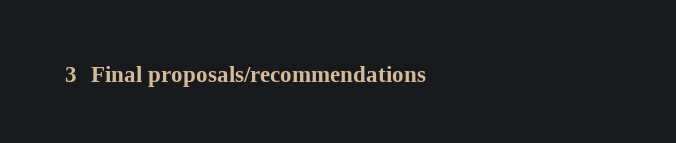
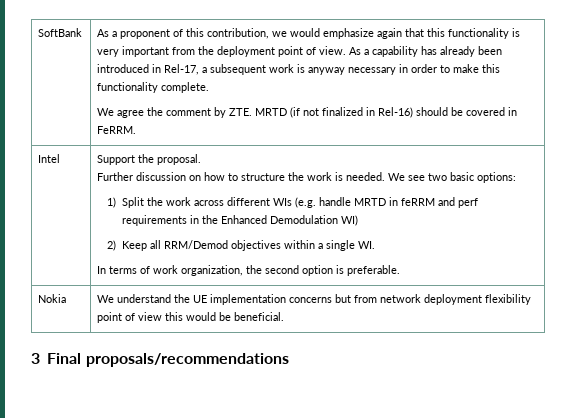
(65, 74) none -> [38,28,83,37] [97,28,521,39] [97,46,503,57] [97,64,501,75] [97,82,210,93] [97,107,518,118] [97,126,137,134] [38,154,61,163] [97,154,202,165] [97,172,517,183] [107,197,478,208] [121,215,358,226] [107,240,375,251] [97,265,401,276] [38,294,67,303] [97,294,532,305] [97,312,285,323] SoftBank | As a proponent of this contribution, we would emphasize again that this functionality is very important from the deployment point of view. As a capability has already been introduced in Rel-17, a subsequent work is anyway necessary in order to make this functionality complete. // We agree the comment by ZTE. MRTD (if not finalized in Rel-16) should be covered in FeRRM. // Intel | Support the proposal. // Further discussion on how to structure the work is needed. We see two basic options: // 1) Split the work across different WIs (e.g. handle MRTD in feRRM and perf requirements in the Enhanced Demodulation WI) // 2) Keep all RRM/Demod objectives within a single WI. // In terms of work organization, the second option is preferable. // Nokia | We understand the UE implementation concerns but from network deployment flexibility point of view this would be beneficial. //

